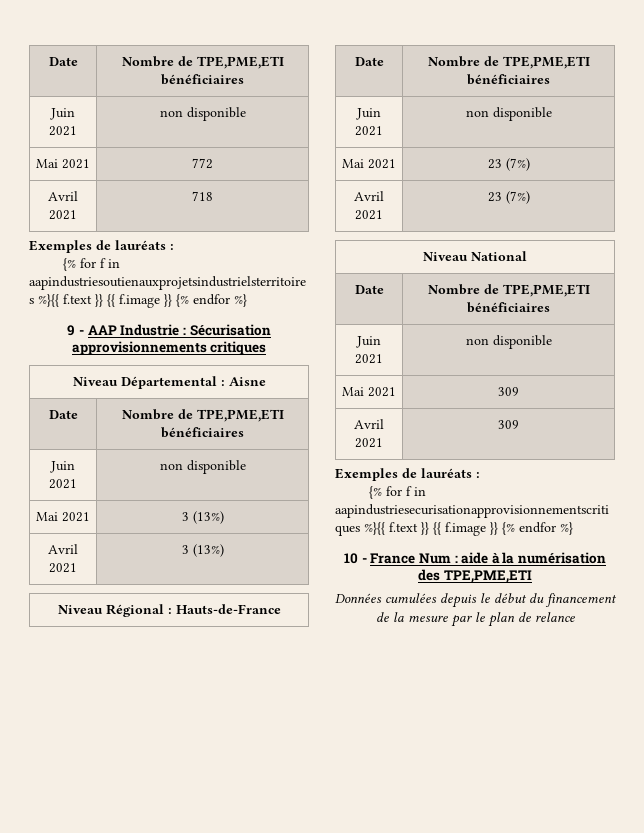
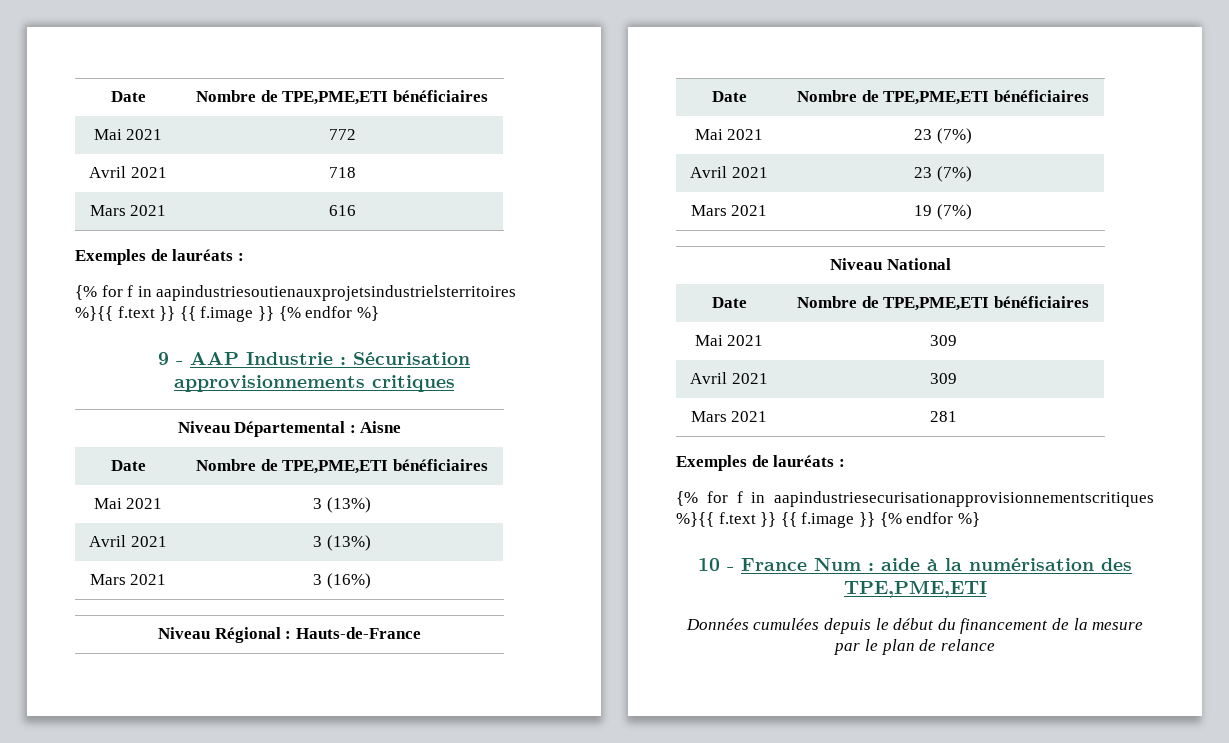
[48,57,78,66] [121,56,284,69] [161,74,244,85] [50,108,75,120] [49,126,77,136] [159,107,246,121] Date | Nombre de TPE,PME,ETI bénéficiaires // Juin 2021 | non disponible -> [110,91,146,102] [196,90,488,105] Date | Nombre de TPE,PME,ETI bénéficiaires
(213, 196) none -> [89,205,167,216] [328,205,356,216] // Mars 2021 | 616
[50,461,75,473] [49,479,77,489] [159,460,246,474] // Juin 2021 | non disponible -> (488, 465) none
(224, 550) none -> [89,574,167,585] [313,573,371,589] // Mars 2021 | 3 (16%)
[356,108,381,120] [355,126,383,136] [465,107,552,121] // Juin 2021 | non disponible -> (1089, 96) none
(530, 197) none -> [690,205,768,216] [914,204,972,220] // Mars 2021 | 19 (7%)
[356,336,381,348] [355,354,383,364] [465,335,552,349] // Juin 2021 | non disponible -> (1089, 302) none
(519, 424) none -> [690,411,768,422] [929,411,957,422] // Mars 2021 | 281

